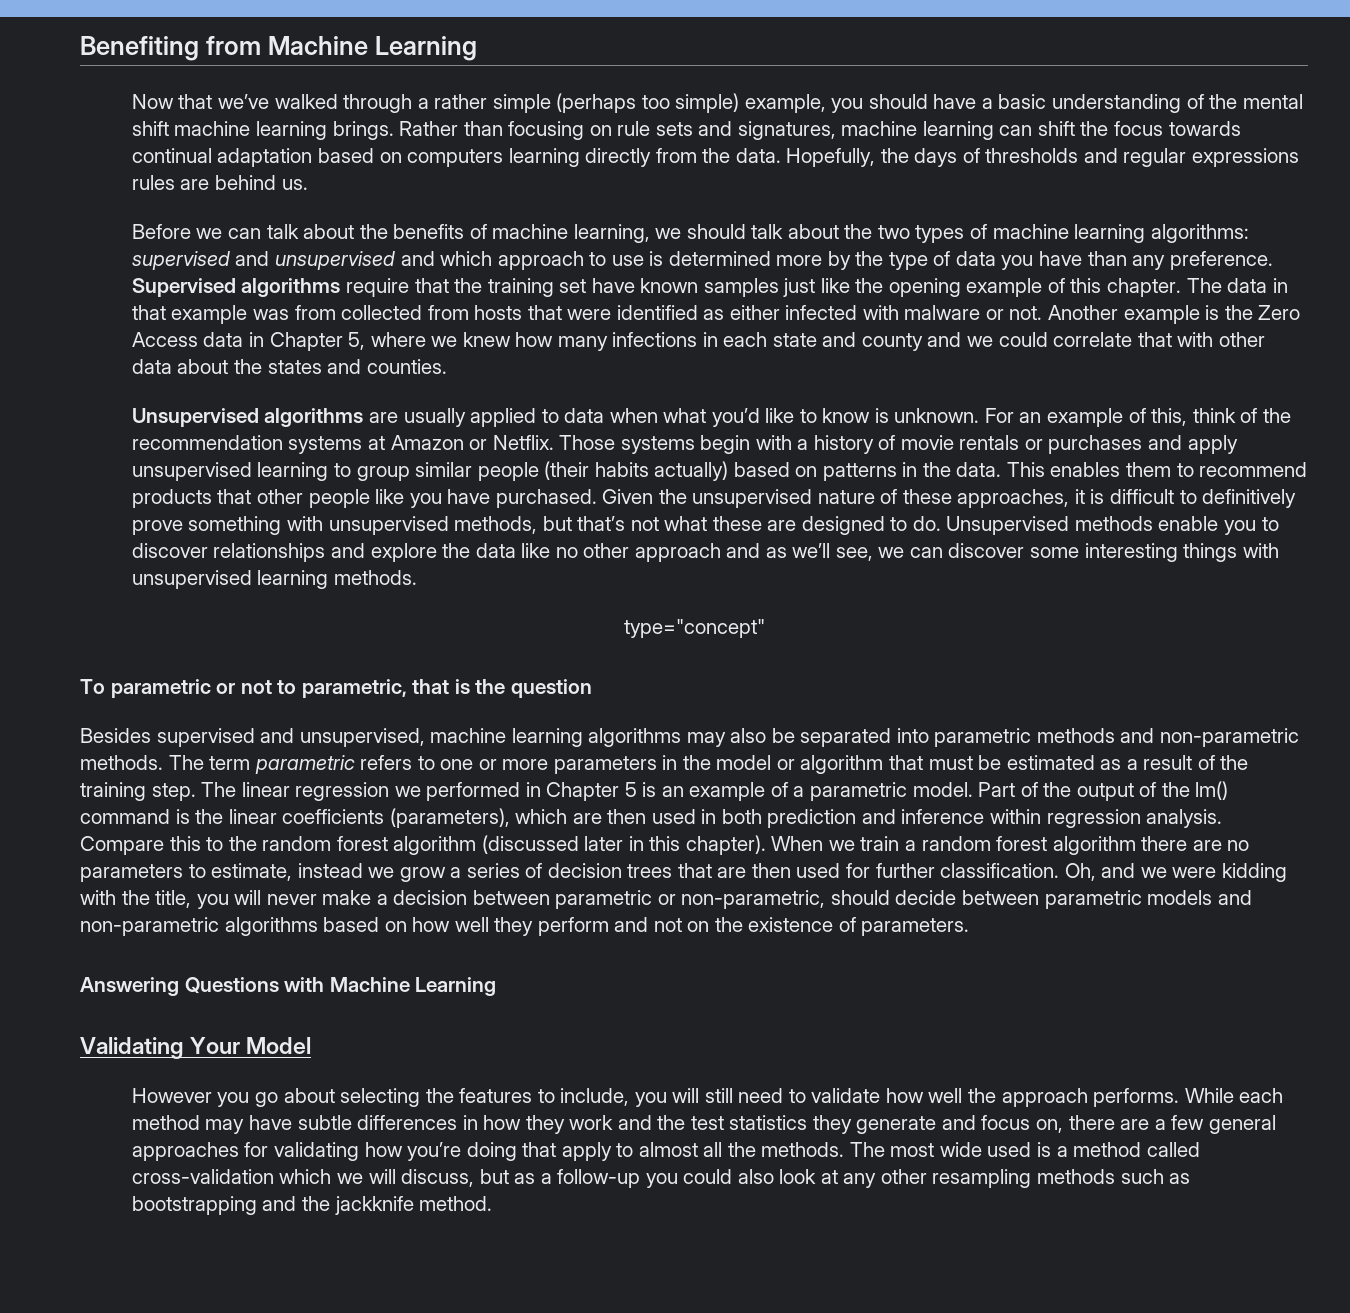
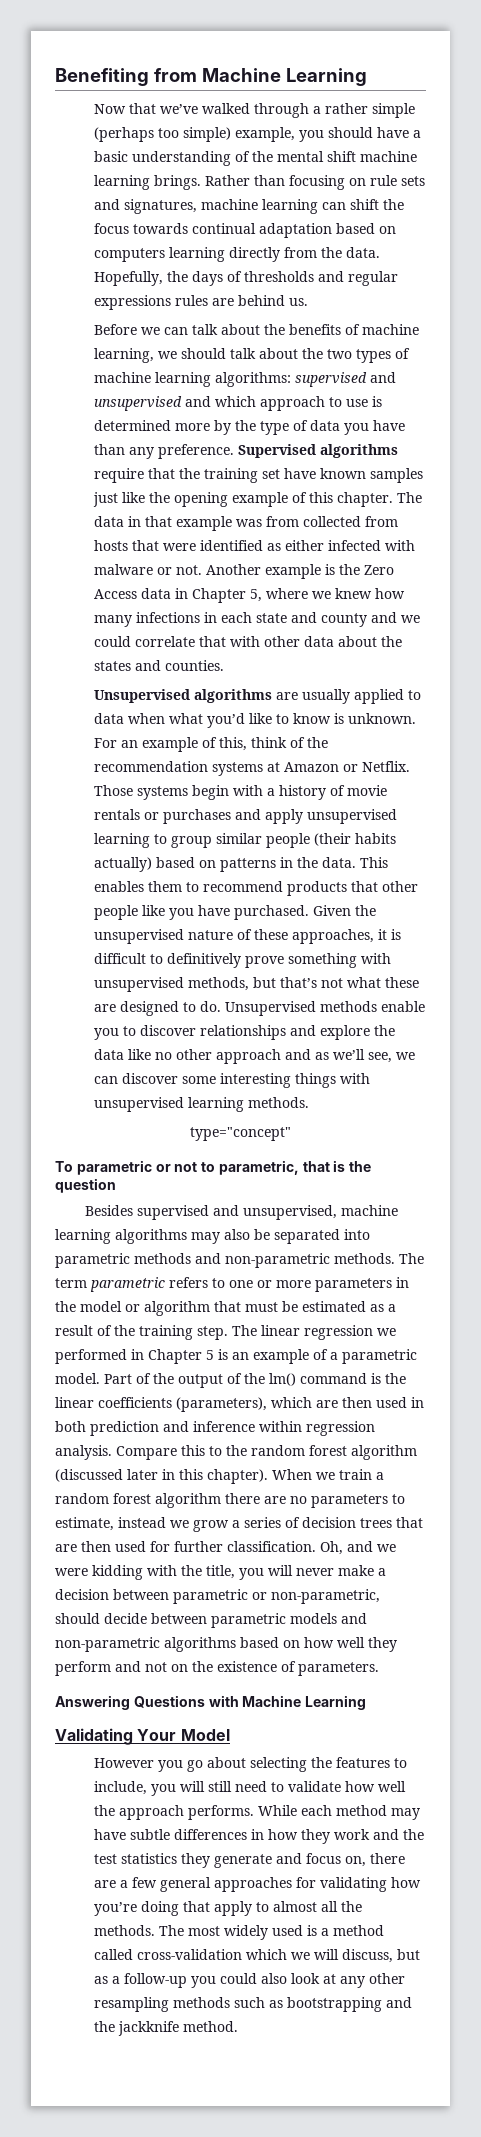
[939,1142,982,1157] wide -> [223,1925,268,1940] widely

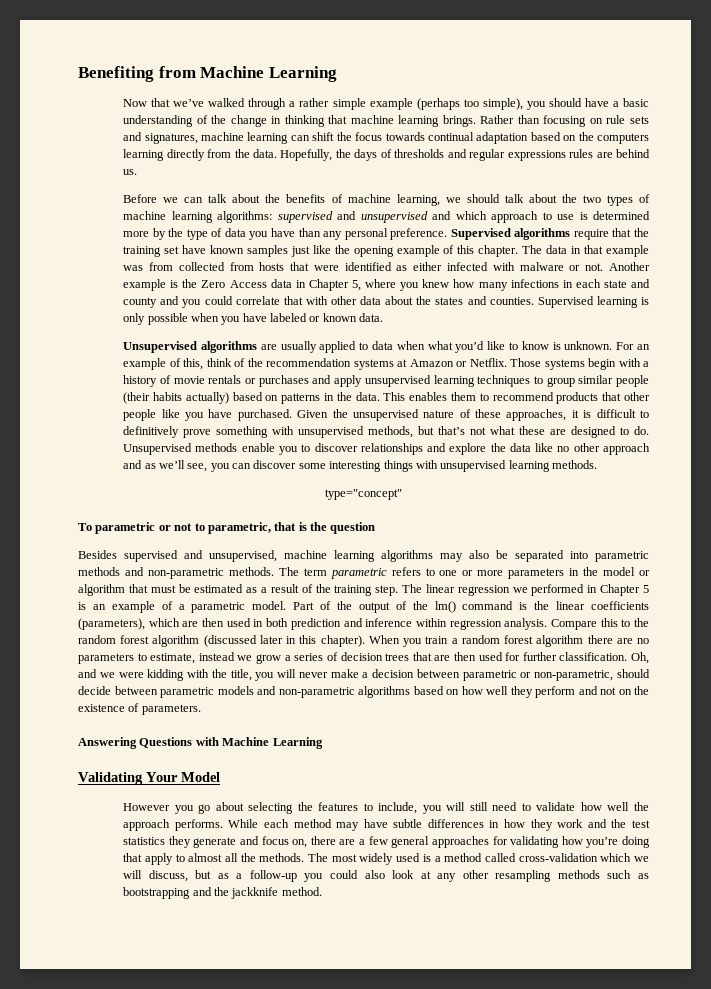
(415, 110) none -> [369,98,413,110] example
[182,127,295,142] simple) example, -> [482,98,523,110] simple),
[276,151,356,162] mental shift -> [230,115,348,127] change in thinking that
(396, 230) none -> [578,132,594,141] the
(154, 453) none -> [344,228,388,240] personal
[311,591,331,599] we -> [400,282,420,291] you
[400,615,420,623] we -> [182,299,202,308] you
(224, 665) none -> [537,296,650,308] [123,313,384,325] Supervised learning is only possible when you have labeled or known data.
(150, 840) none -> [477,375,531,387] techniques
[395,1052,415,1060] we -> [210,463,230,472] you
[316,1472,335,1480] we -> [403,638,423,647] you

